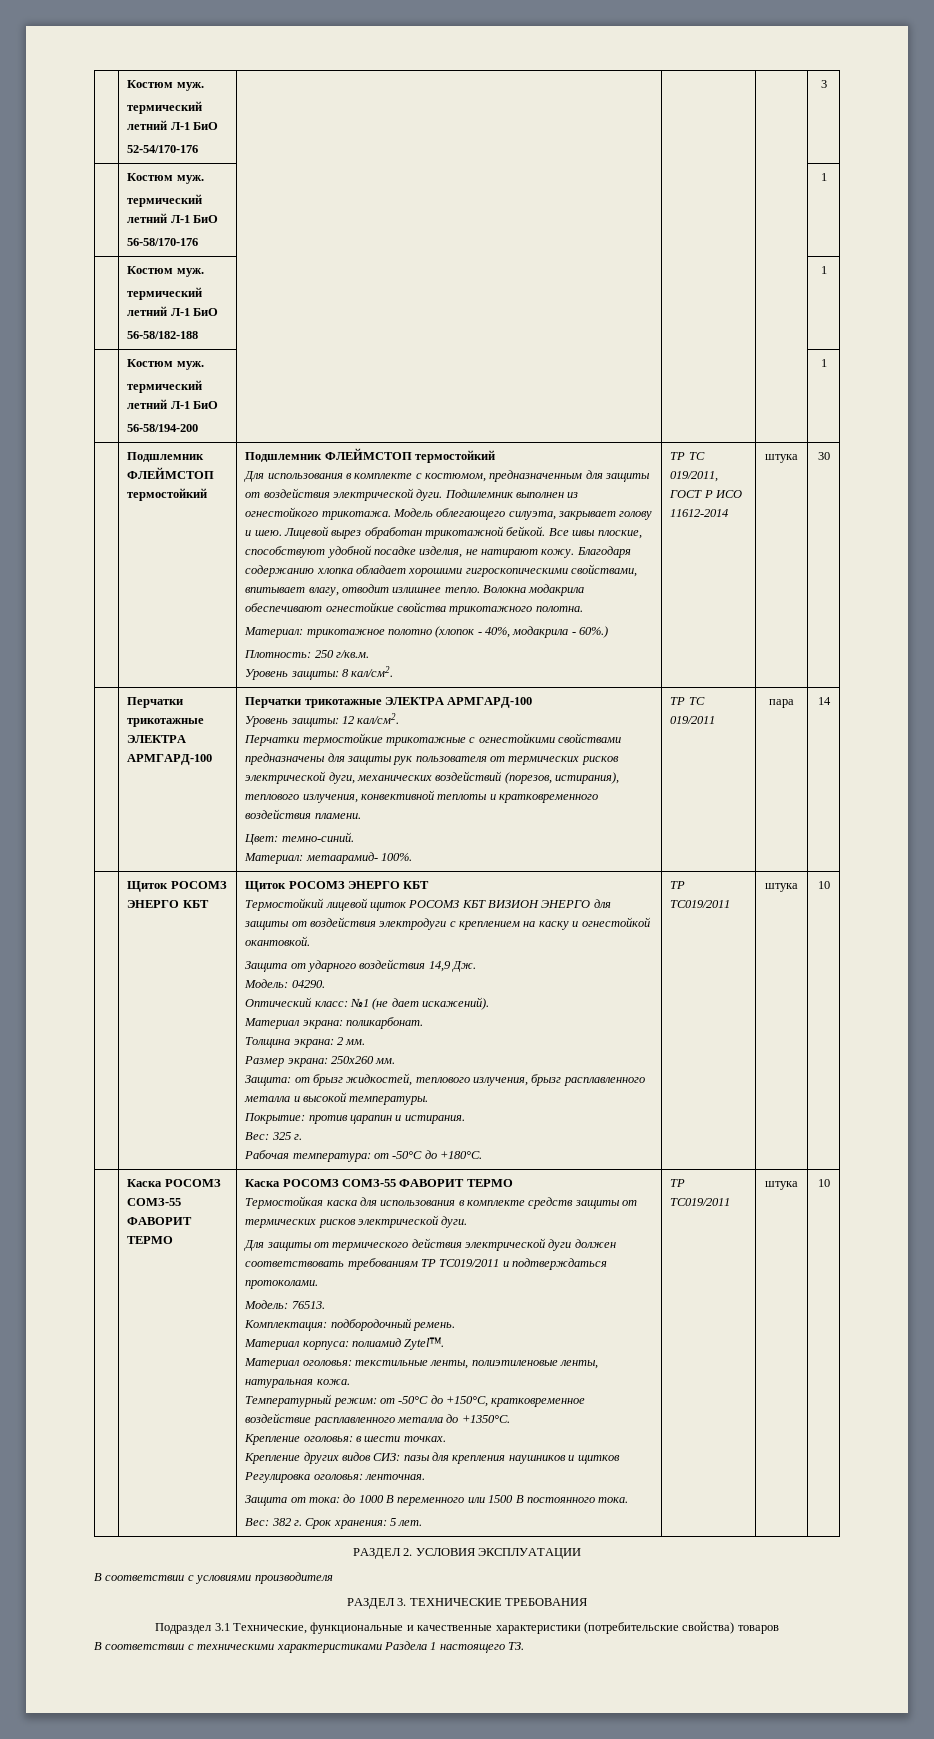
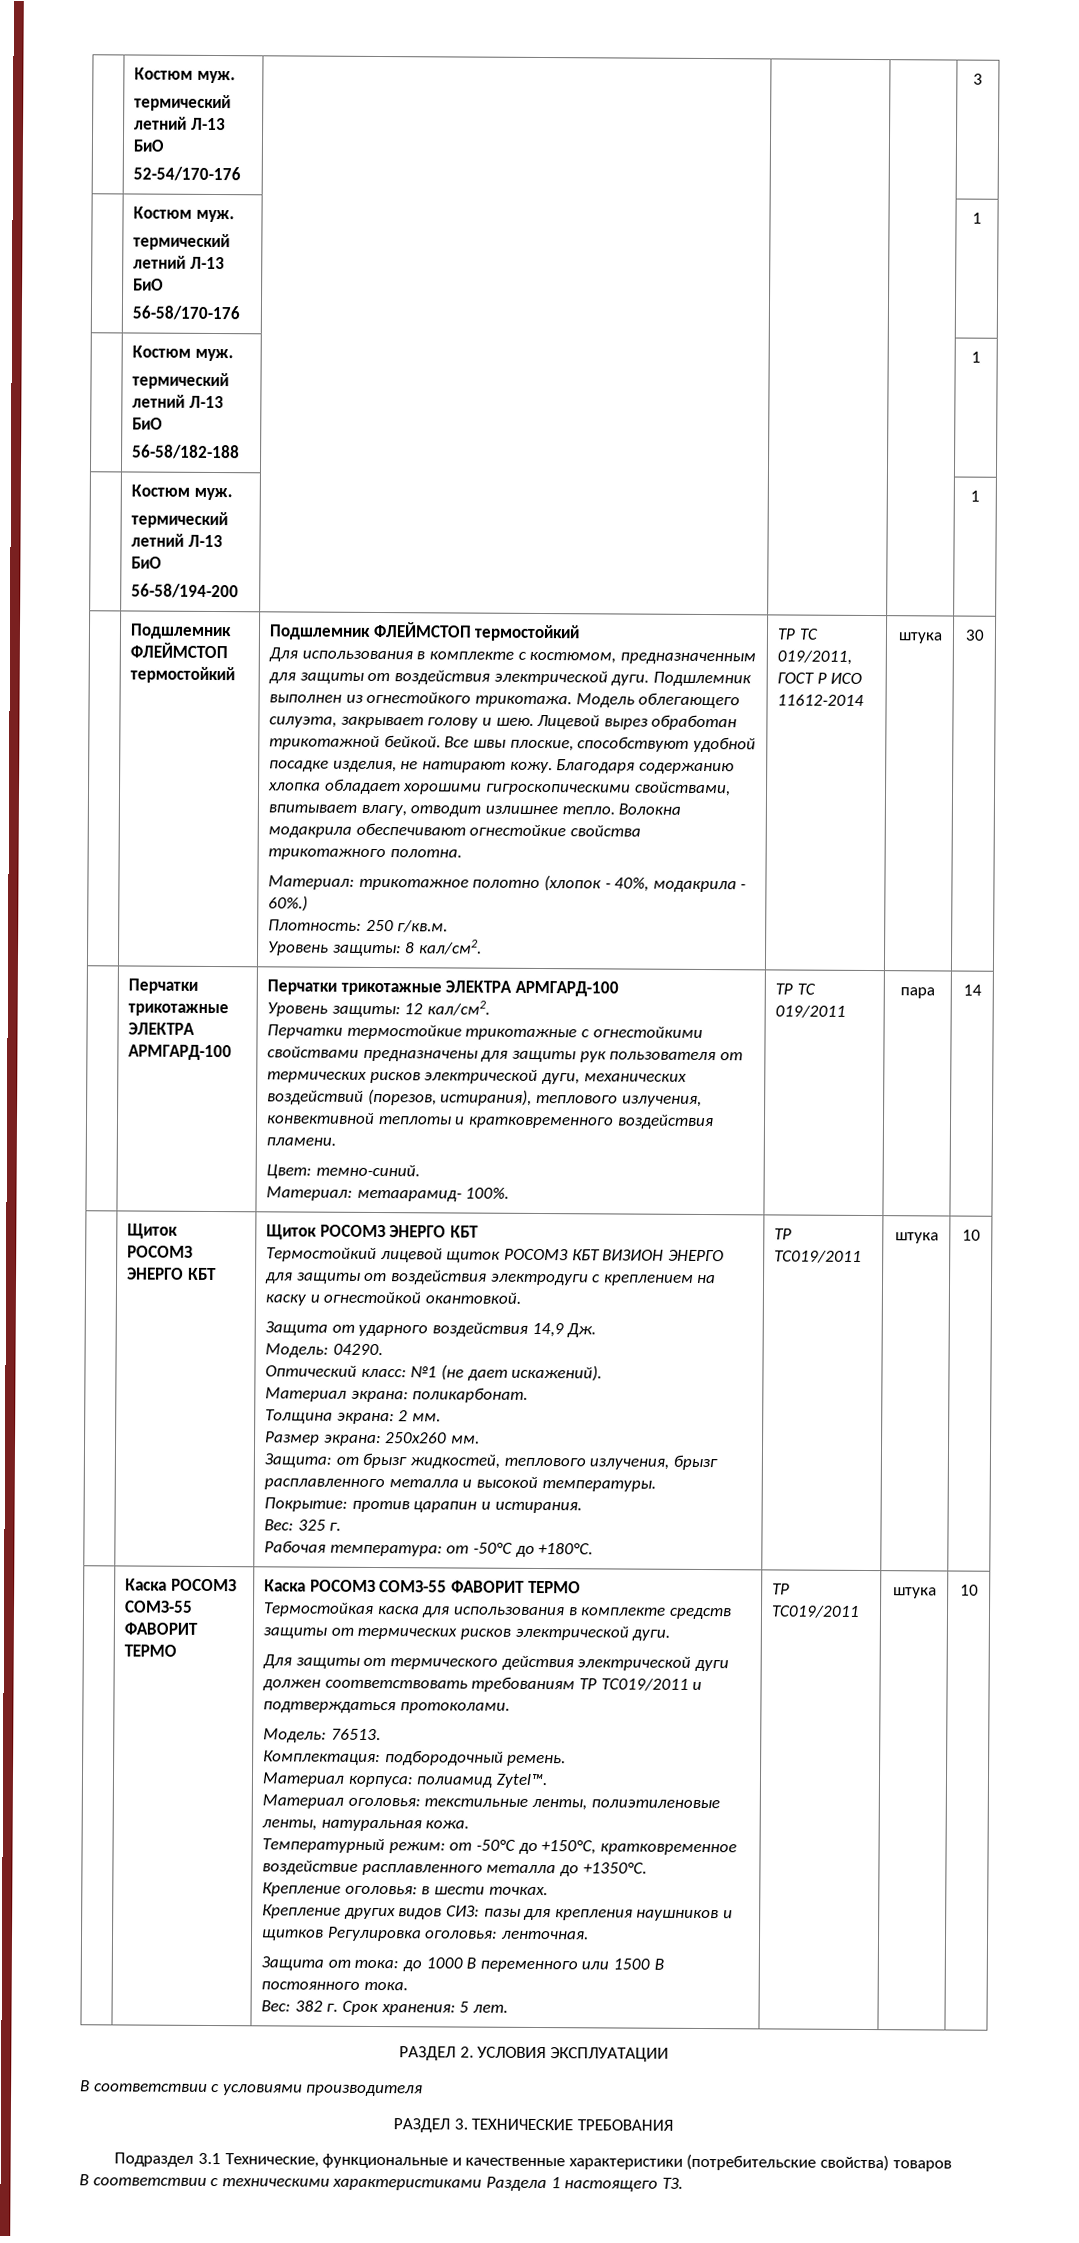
[127,80,204,91] [127,101,203,114] [127,120,190,130] | Костюм муж. // термический летний Л-1 -> [134,67,236,84] [134,94,232,112] [134,116,226,131] | Костюм муж. // термический летний Л-13
[170,215,190,223] Л-1 -> [189,256,225,270] Л-13
[170,308,190,316] Л-1 -> [188,395,224,409] Л-13
[170,401,190,409] Л-1 -> [187,534,223,548] Л-13

